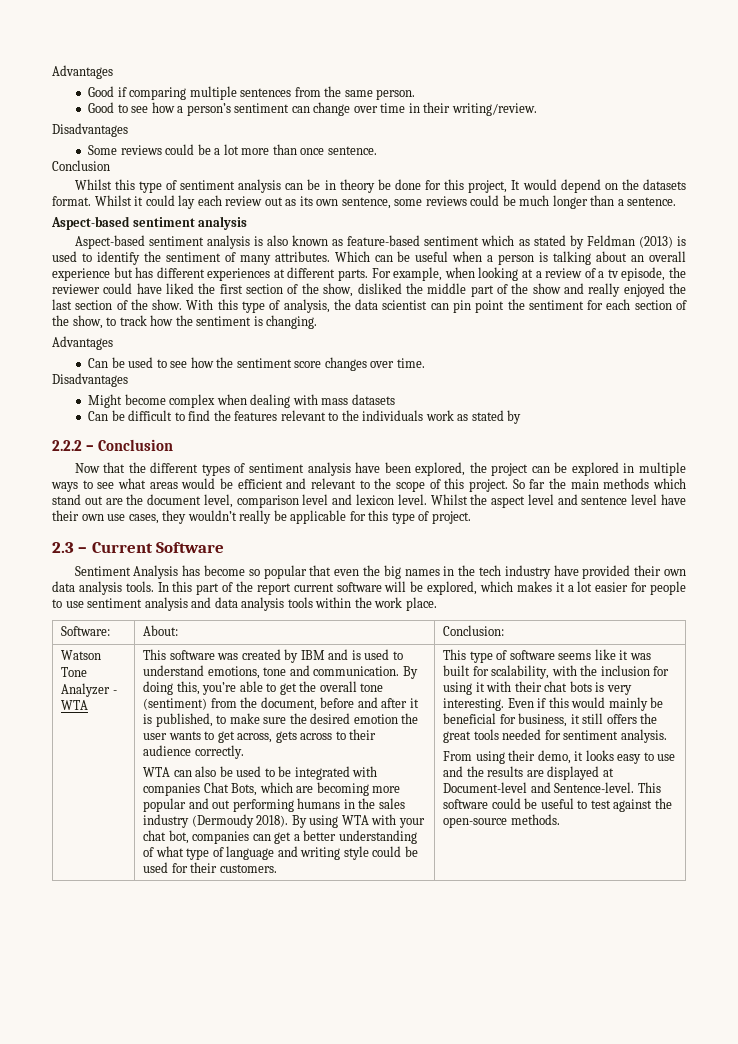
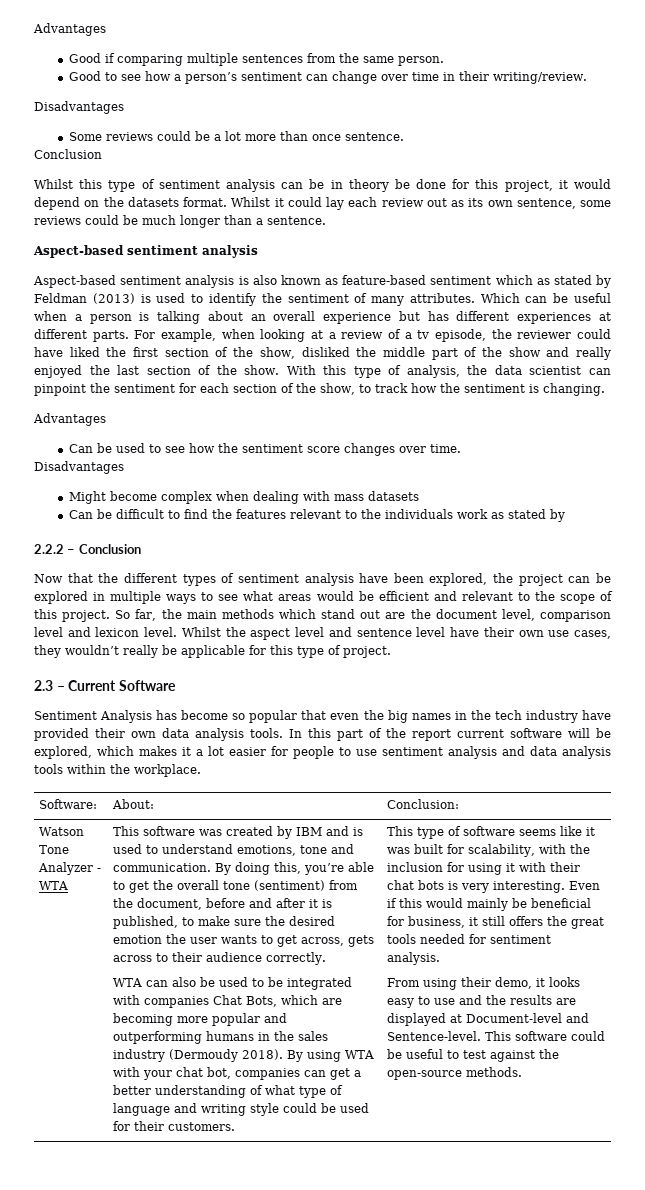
[511,180,521,190] It -> [558,180,568,189] it
[452,300,505,313] pin point -> [34,384,86,396] pinpoint
[529,479,546,489] far -> [135,609,157,621] far,
[374,597,437,611] work place. -> [134,764,201,777] workplace.
[212,799,294,812] out performing -> [113,1031,203,1044] outperforming

